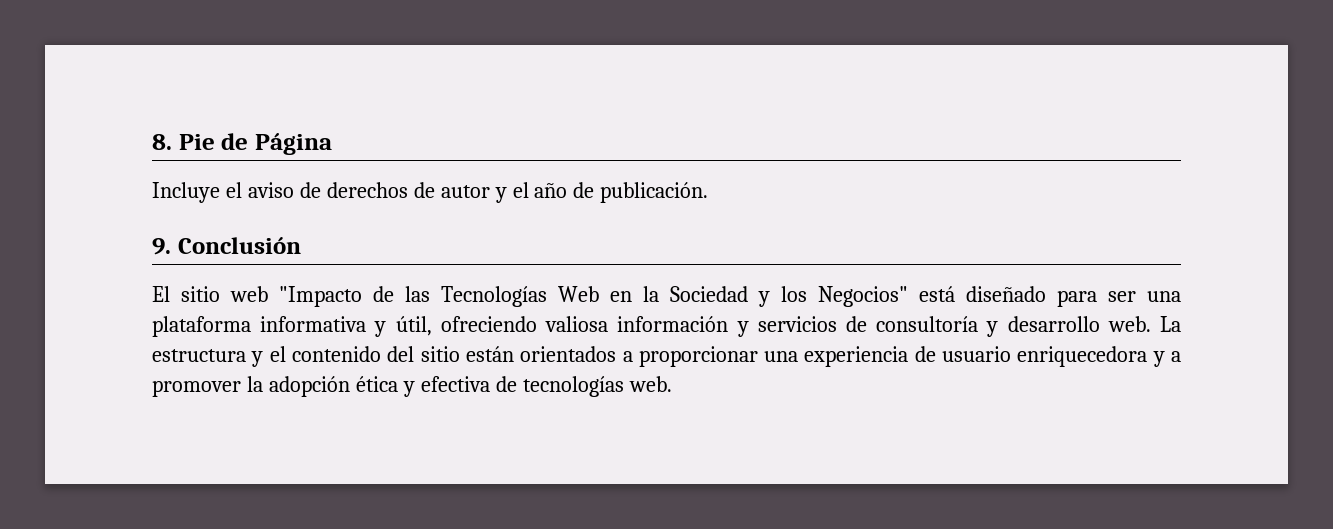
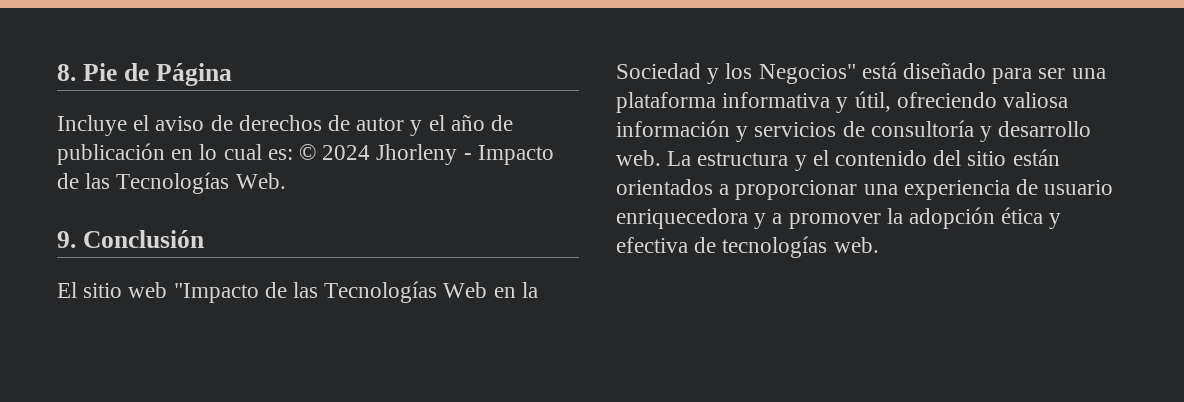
[600,182,709,203] publicación. -> [57,143,554,165] [57,172,286,194] publicación en lo cual es: © 2024 Jhorleny - Impacto de las Tecnologías Web.

